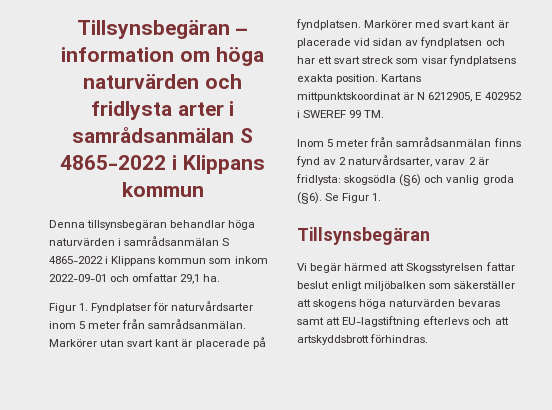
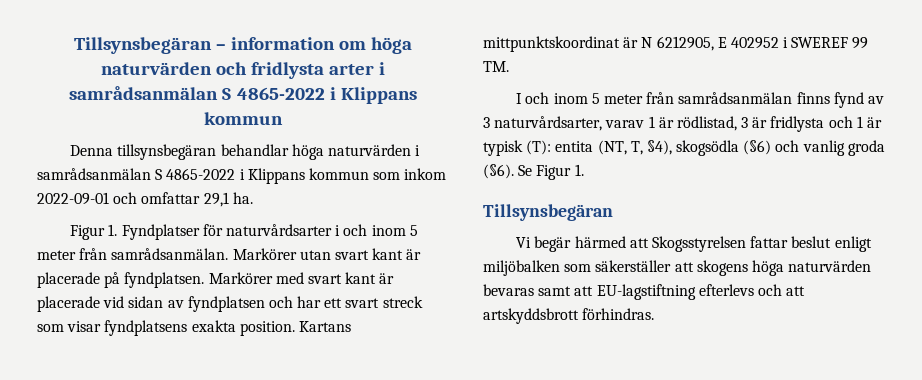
(254, 306) none -> [335,224,368,236] i och
[297,139,324,147] Inom -> [516,92,588,104] I och inom
[339,157,347,165] 2 -> [483,117,490,128] 3
[468,157,489,165] [296,174,341,185] 2 är fridlysta: -> [648,116,883,132] [483,140,672,156] 1 är rödlistad, 3 är fridlysta och 1 är typisk (T): entita (NT, T, §4),

